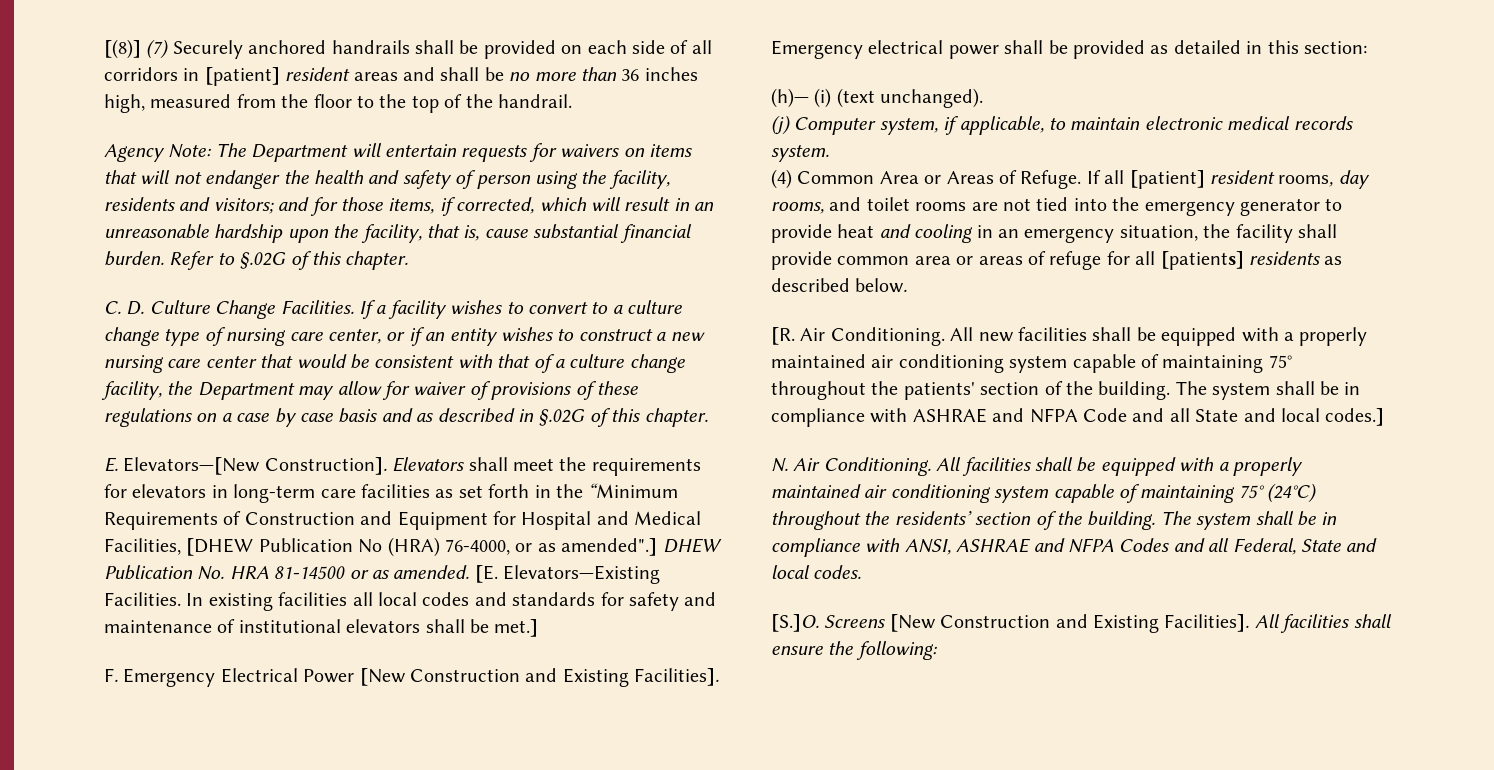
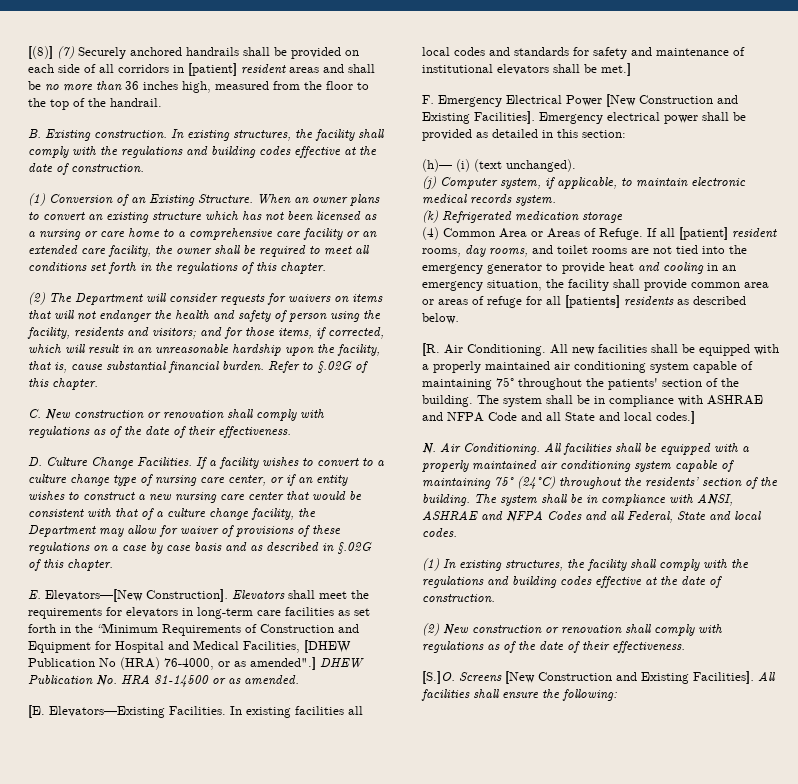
[104,144,212,162] Agency Note: -> [28,129,384,141] [28,146,377,158] [28,163,144,175] [28,193,380,206] [28,211,377,223] [28,228,377,240] [28,245,369,257] [28,262,326,274] [28,292,45,305] B. Existing construction. In existing structures, the facility shall comply with the regulations and building codes effective at the date of construction. // (1) Conversion of an Existing Structure. When an owner plans to convert an existing structure which has not been licensed as a nursing or care home to a comprehensive care facility or an extended care facility, the owner shall be required to meet all conditions set forth in the regulations of this chapter. // (2)
[385,144,457,157] entertain -> [169,293,218,303] consider
(121, 307) none -> [45,409,324,421] [28,426,291,438] New construction or renovation shall comply with regulations as of the date of their effectiveness. //
(470, 572) none -> (299, 680) //
(829, 153) none -> [422,210,623,223] // (k) Refrigerated medication storage
(862, 572) none -> [422,558,749,571] [422,576,722,588] [422,594,495,603] [422,623,722,636] [422,641,685,653] // (1) In existing structures, the facility shall comply with the regulations and building codes effective at the date of construction. // (2) New construction or renovation shall comply with regulations as of the date of their effectiveness.

